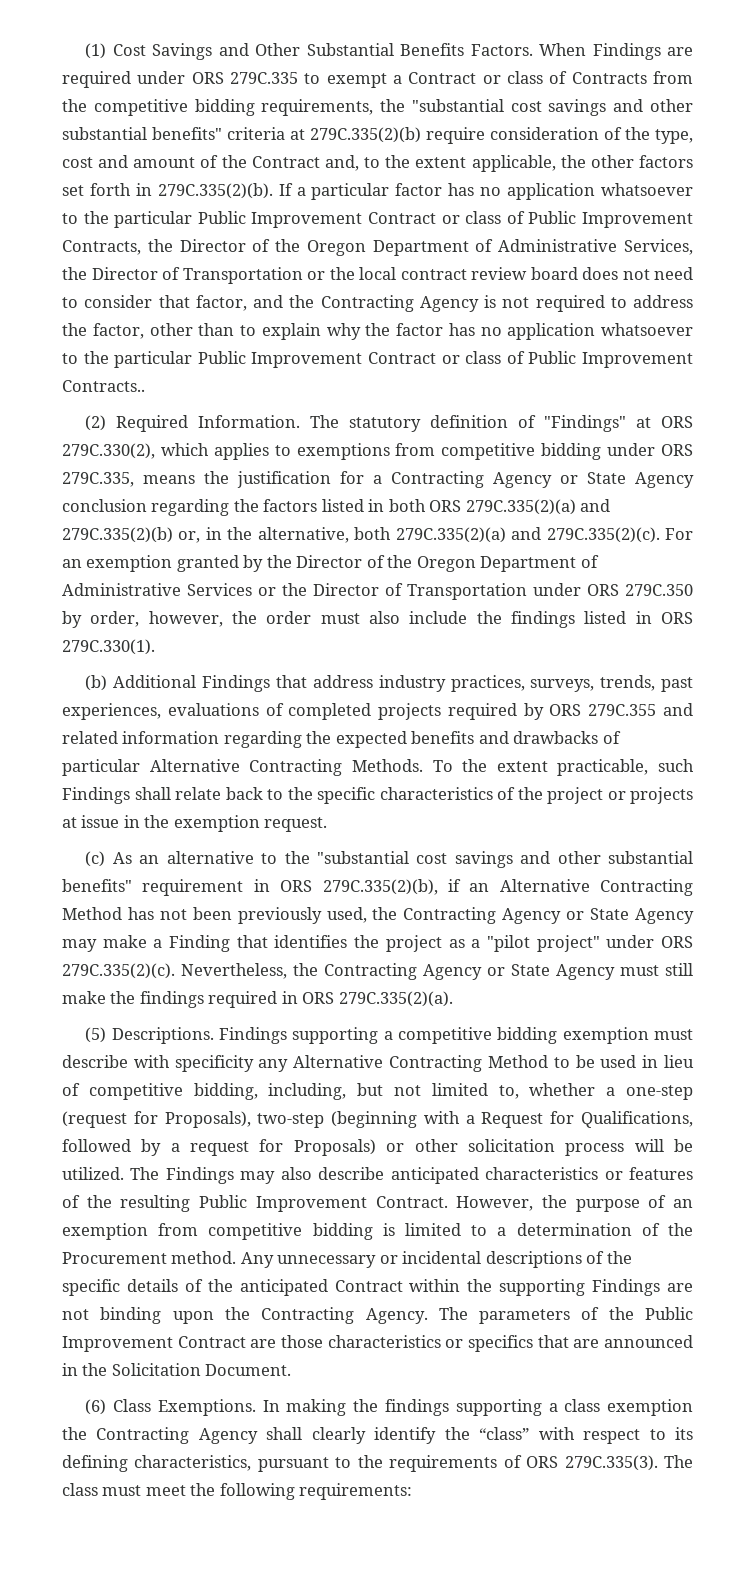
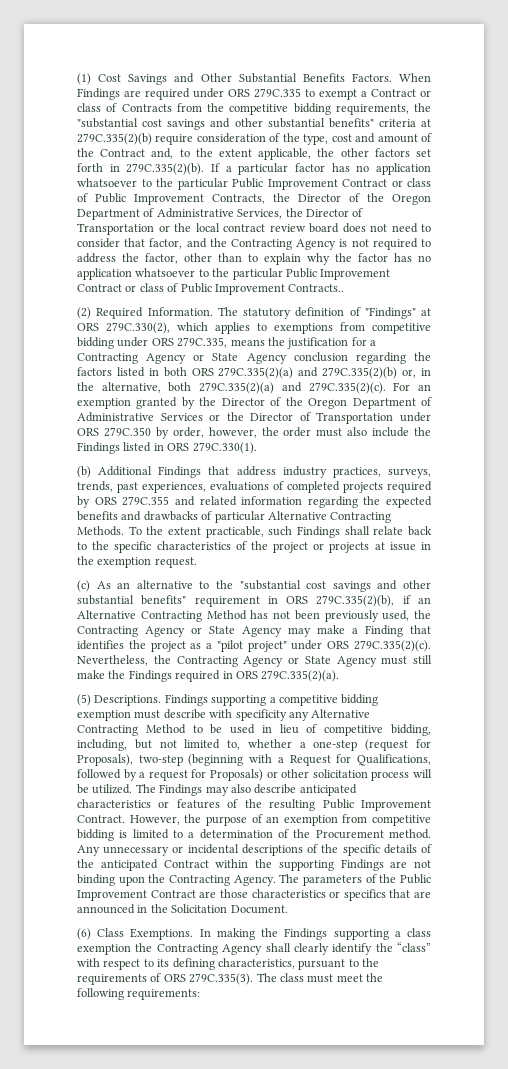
[510,611,575,628] findings -> [77,442,120,454] Findings
[139,991,204,1008] findings -> [128,670,172,682] Findings
[384,1399,449,1416] findings -> [284,928,328,940] Findings

